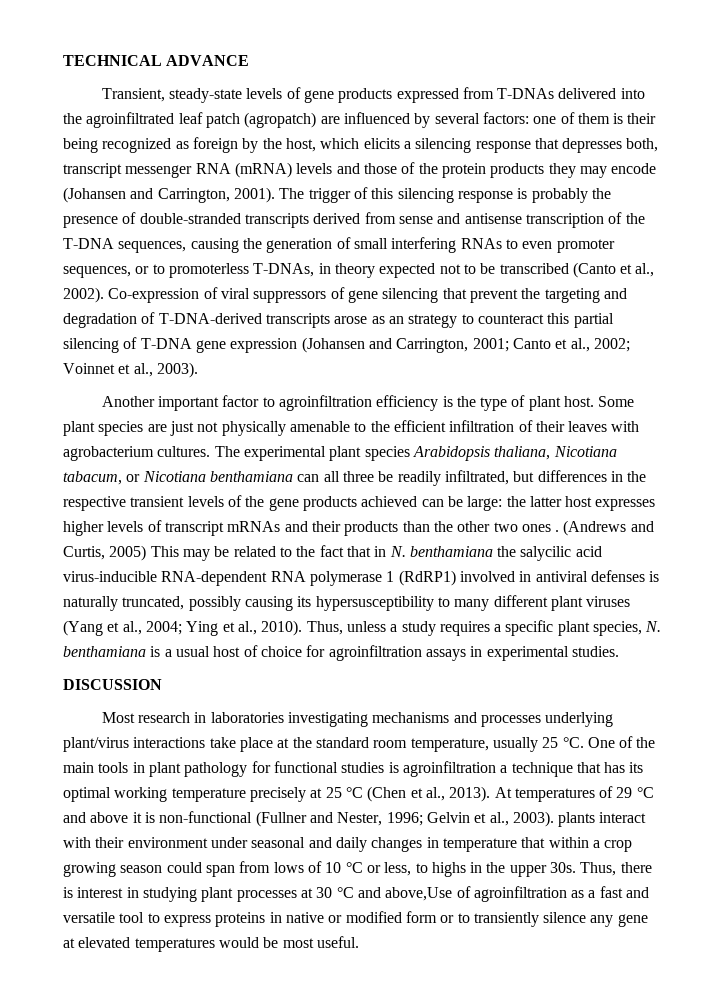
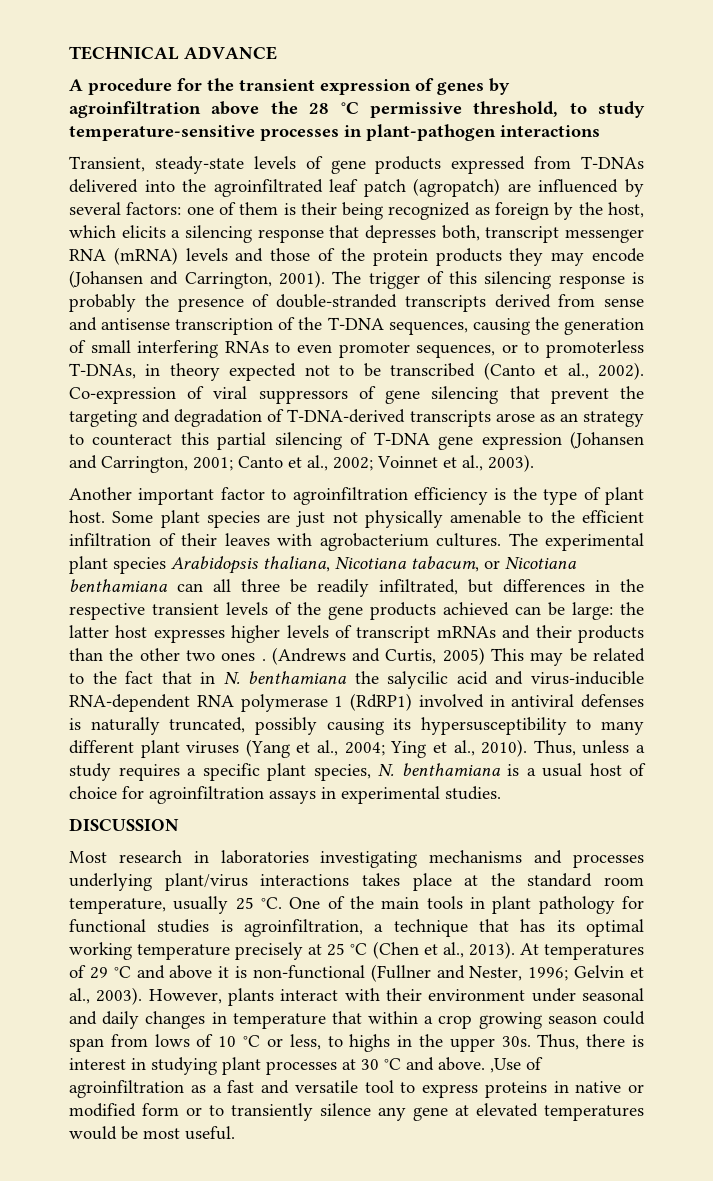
(250, 60) none -> [69,78,510,95] [69,101,645,118] [69,124,600,141] // A procedure for the transient expression of genes by agroinfiltration above the 28 °C permissive threshold, to study temperature-sensitive processes in plant-pathogen interactions
(602, 551) none -> [495,671,524,685] and
[209,737,236,748] take -> [361,873,400,886] takes
[402,761,496,777] agroinfiltration -> [244,919,363,937] agroinfiltration,
(554, 819) none -> [148,989,222,1004] However,
[385,887,453,901] above,Use -> [438,1057,521,1073] above. ,Use

